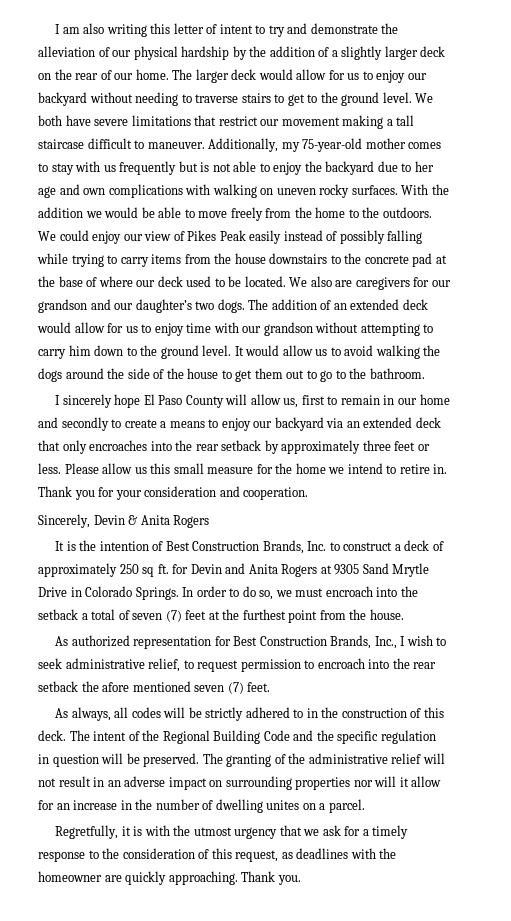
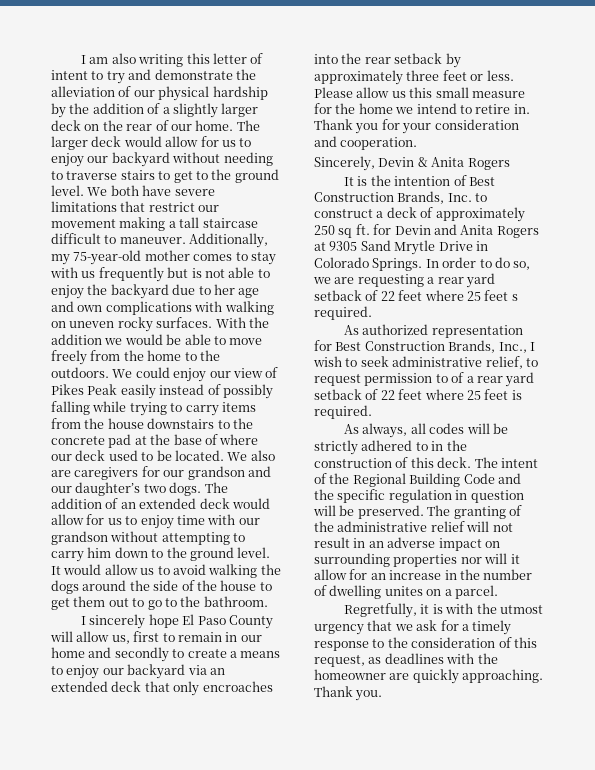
[295,586,418,597] [38,609,404,623] must encroach into the setback a total of seven (7) feet at the furthest point from the house. -> [334,273,495,288] [314,290,518,301] [314,306,372,320] are requesting a rear yard setback of 22 feet where 25 feet s required.
[317,658,437,669] [38,681,271,694] encroach into the rear setback the afore mentioned seven (7) feet. -> [451,372,535,387] [314,389,522,400] [314,405,372,419] of a rear yard setback of 22 feet where 25 feet is required.

